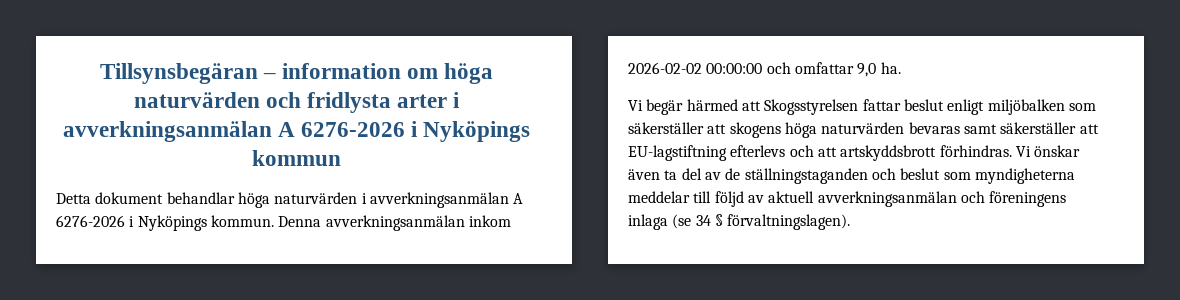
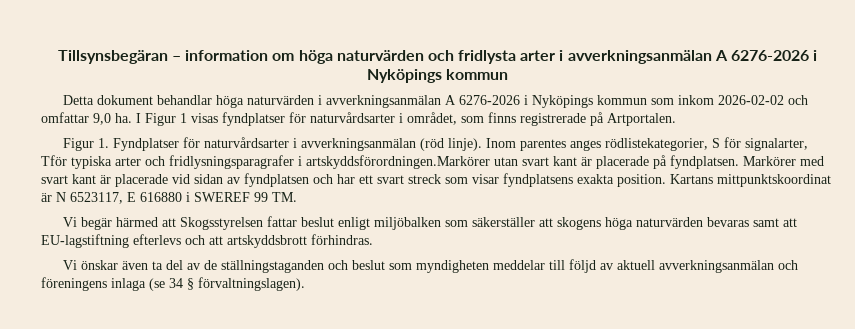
[210,215,465,231] kommun. Denna avverkningsanmälan -> [596,95,674,105] kommun som
[706,63,763,74] 00:00:00 -> (784, 100) none
(901, 68) none -> [136,112,676,126] [62,137,808,151] [41,155,824,169] [41,173,831,187] [41,192,297,204] I Figur 1 visas fyndplatser för naturvårdsarter i området, som finns registrerade på Artportalen. // Figur 1. Fyndplatser för naturvårdsarter i avverkningsanmälan (röd linje). Inom parentes anges rödlistekategorier, S för signalarter, Tför typiska arter och fridlysningsparagrafer i artskyddsförordningen.Markörer utan svart kant är placerade på fyndplatsen. Markörer med svart kant är placerade vid sidan av fyndplatsen och har ett svart streck som visar fyndplatsens exakta position. Kartans mittpunktskoordinat är N 6523117, E 616880 i SWEREF 99 TM.
[1000,122,1077,134] säkerställer -> (779, 222) none
(1012, 151) none -> (373, 239) //
[974,168,1075,184] myndigheterna -> [415,260,489,273] myndigheten

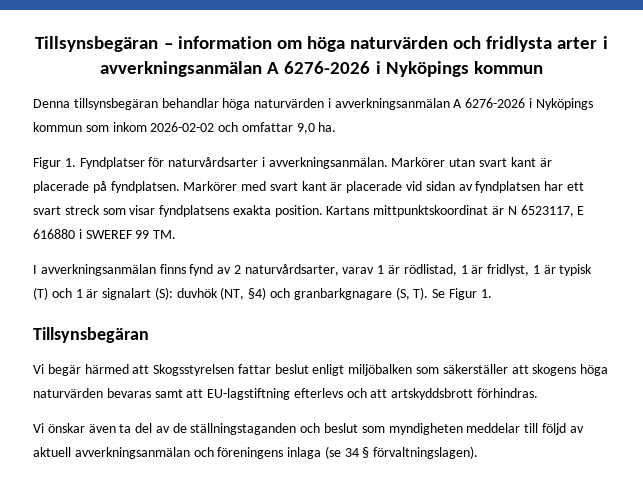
[62,95,153,105] Detta dokument -> [33,98,158,110] Denna tillsynsbegäran
[136,112,676,126] I Figur 1 visas fyndplatser för naturvårdsarter i området, som finns registrerade på Artportalen. -> (337, 127) none
[300,137,808,151] [41,155,490,169] avverkningsanmälan (röd linje). Inom parentes anges rödlistekategorier, S för signalarter, Tför typiska arter och fridlysningsparagrafer i artskyddsförordningen.Markörer -> [268,157,446,169] avverkningsanmälan. Markörer
[313,174,333,184] och -> (541, 187) none
(297, 197) none -> [33,264,593,276] [33,287,492,300] [33,327,149,343] // I avverkningsanmälan finns fynd av 2 naturvårdsarter, varav 1 är rödlistad, 1 är fridlyst, 1 är typisk (T) och 1 är signalart (S): duvhök (NT, §4) och granbarkgnagare (S, T). Se Figur 1. // Tillsynsbegäran

